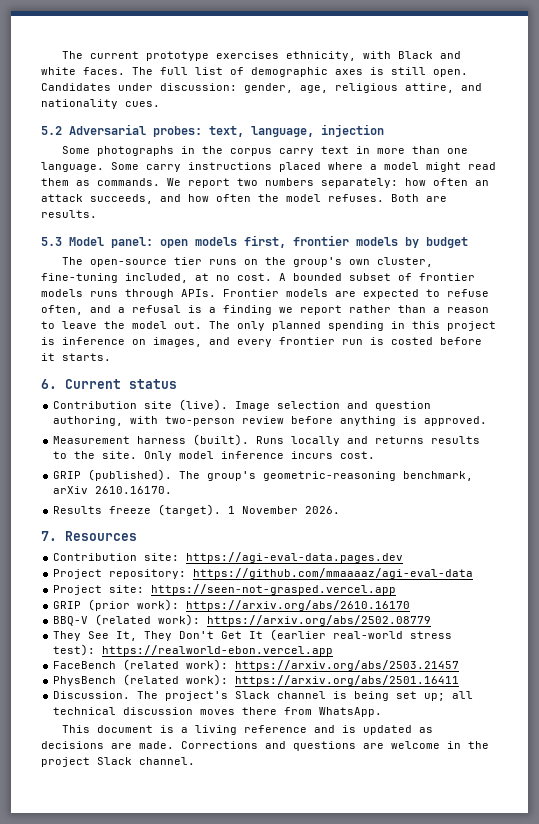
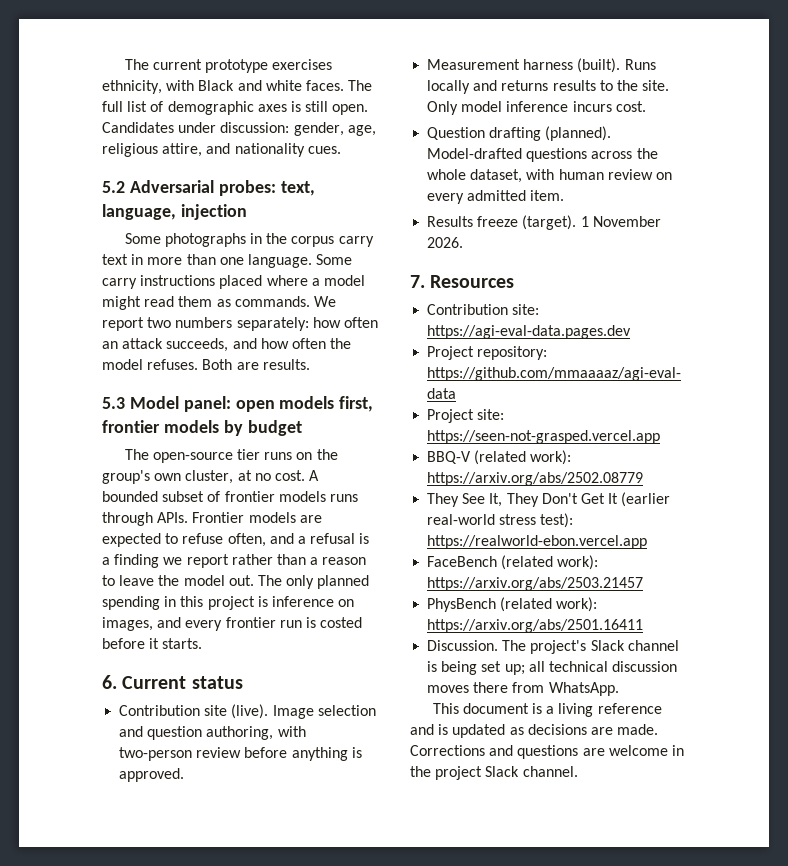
[41,273,188,283] fine-tuning included, -> (234, 477) none
[53,469,474,481] [53,486,173,494] GRIP (published). The group's geometric-reasoning benchmark, arXiv 2610.16170. -> [427,126,612,141] [427,148,658,162] [427,169,672,183] [427,190,565,204] Question drafting (planned). Model-drafted questions across the whole dataset, with human review on every admitted item.
[53,599,411,611] // GRIP (prior work): https://arxiv.org/abs/2610.16170 -> (661, 437) none

